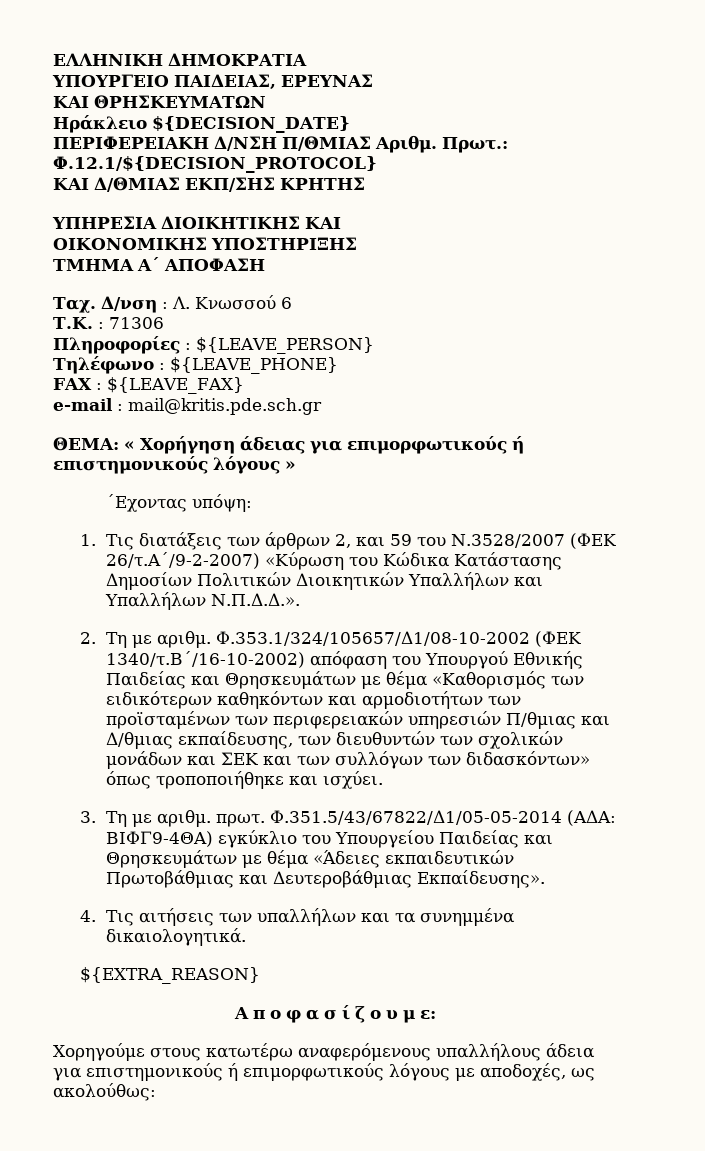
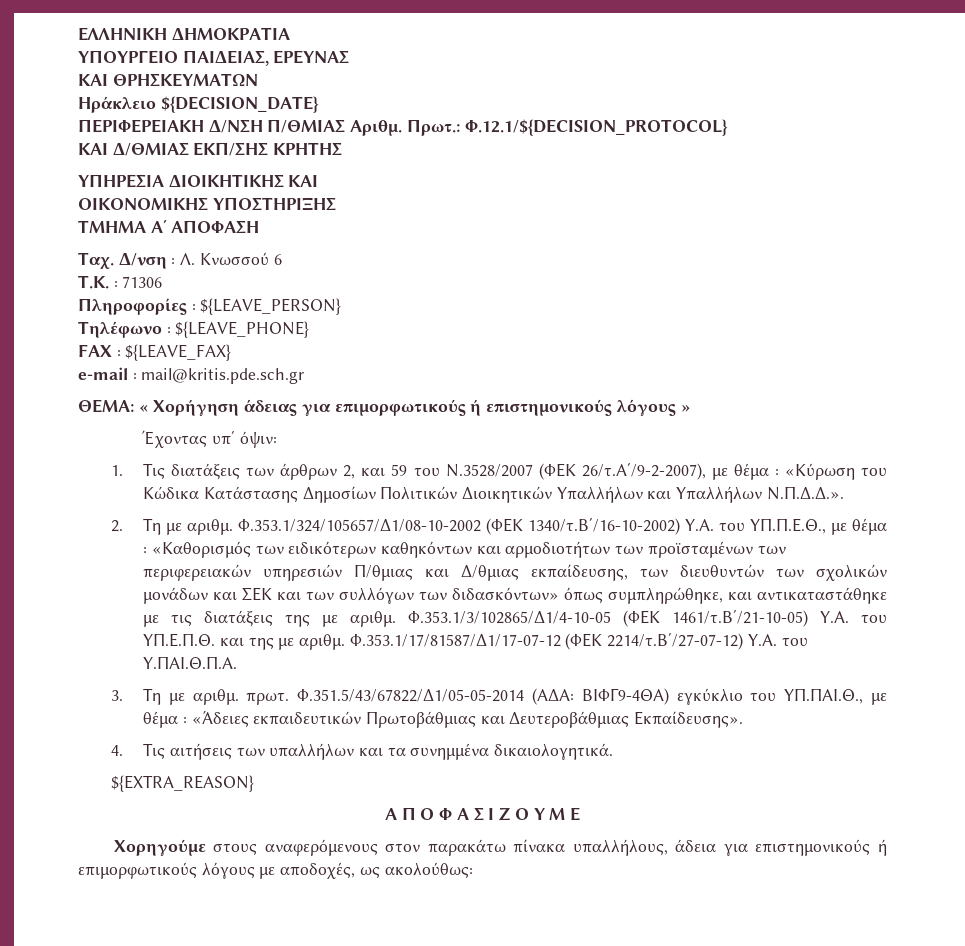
[106,494,253,512] ΄Εχοντας υπόψη: -> [142,430,277,448] Έχοντας υπ΄ όψιν:
[106,552,261,569] 26/τ.Α΄/9-2-2007) -> [581,463,779,480] 26/τ.Α΄/9-2-2007), με θέμα :
[310,651,584,669] [106,671,429,689] απόφαση του Υπουργού Εθνικής Παιδείας και Θρησκευμάτων με θέμα -> [685,518,888,535] [143,547,148,554] Υ.Α. του ΥΠ.Π.Ε.Θ., με θέμα :
[156,771,384,789] τροποποιήθηκε και ισχύει. -> [608,587,888,604] [143,610,887,627] [143,633,808,650] [143,656,238,669] συμπληρώθηκε, και αντικαταστάθηκε με τις διατάξεις της με αριθμ. Φ.353.1/3/102865/Δ1/4-10-05 (ΦΕΚ 1461/τ.Β΄/21-10-05) Υ.Α. του ΥΠ.Ε.Π.Θ. και της με αριθμ. Φ.353.1/17/81587/Δ1/17-07-12 (ΦΕΚ 2214/τ.Β΄/27-07-12) Υ.Α. του Υ.ΠΑΙ.Θ.Π.Α.
[335,830,554,848] [106,850,310,868] Υπουργείου Παιδείας και Θρησκευμάτων με θέμα -> [784,688,887,705] [143,711,187,728] ΥΠ.ΠΑΙ.Θ., με θέμα :
[253,1005,436,1023] [53,1043,541,1061] π ο φ α σ ί ζ ο υ μ ε: // Χορηγούμε στους κατωτέρω αναφερόμενους υπαλλήλους -> [401,807,580,821] [113,839,668,856] Π Ο Φ Α Σ Ι Ζ Ο Υ Μ Ε // Χορηγούμε στους αναφερόμενους στον παρακάτω πίνακα υπαλλήλους,

